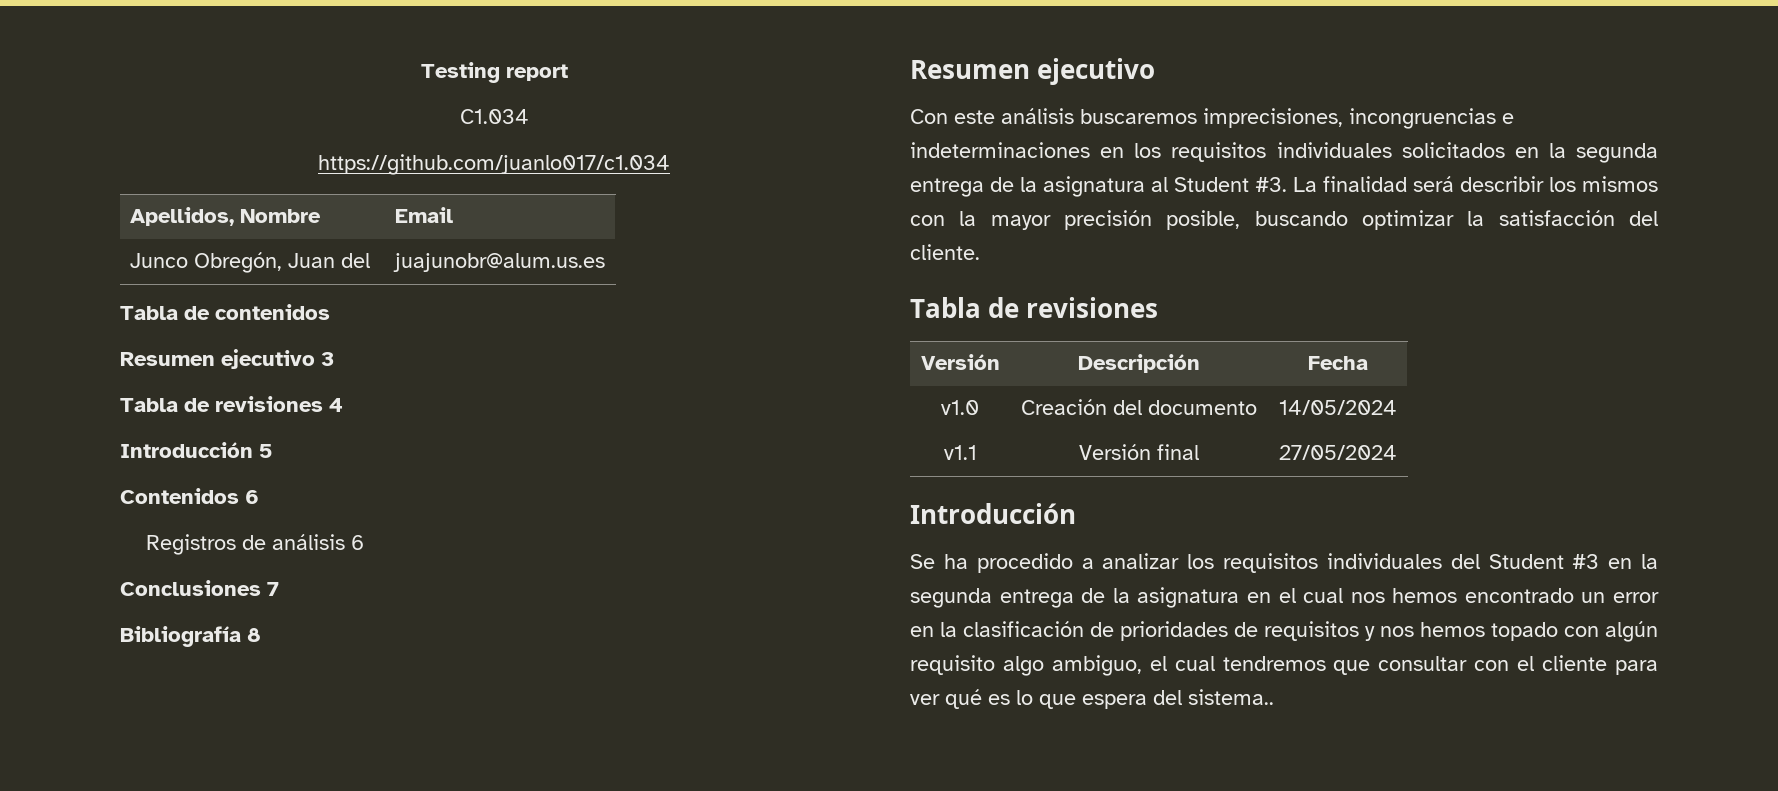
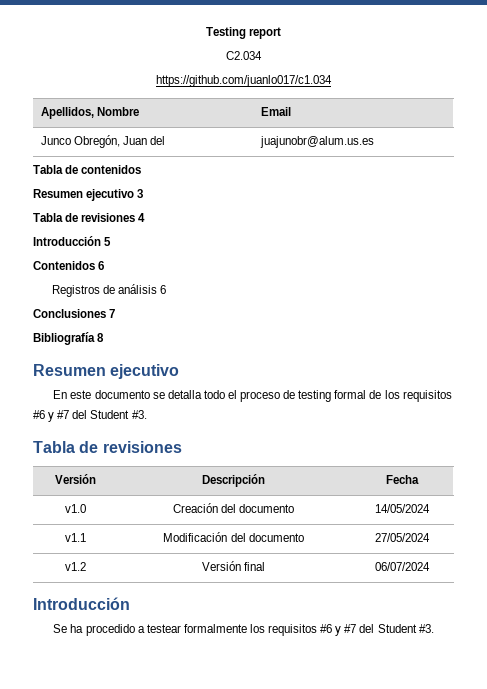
[459,109,529,124] C1.034 -> [226,51,262,60] C2.034
[910,108,1514,129] [910,142,1658,163] [910,176,1658,197] [910,210,1658,230] [910,244,980,260] Con este análisis buscaremos imprecisiones, incongruencias e indeterminaciones en los requisitos individuales solicitados en la segunda entrega de la asignatura al Student #3. La finalidad será describir los mismos con la mayor precisión posible, buscando optimizar la satisfacción del cliente. -> [53,390,452,402] [33,410,147,422] En este documento se detalla todo el proceso de testing formal de los requisitos #6 y #7 del Student #3.
(977, 452) none -> [163,532,304,542] [374,533,430,542] [65,562,86,571] | Modificación del documento | 27/05/2024 // v1.2
[1279,445,1397,460] 27/05/2024 -> [374,562,430,571] 06/07/2024
[1102,553,1658,573] [910,587,1659,608] [910,621,1658,642] [910,655,1658,676] [910,689,1274,709] analizar los requisitos individuales del Student #3 en la segunda entrega de la asignatura en el cual nos hemos encontrado un error en la clasificación de prioridades de requisitos y nos hemos topado con algún requisito algo ambiguo, el cual tendremos que consultar con el cliente para ver qué es lo que espera del sistema.. -> [146,624,434,636] testear formalmente los requisitos #6 y #7 del Student #3.

